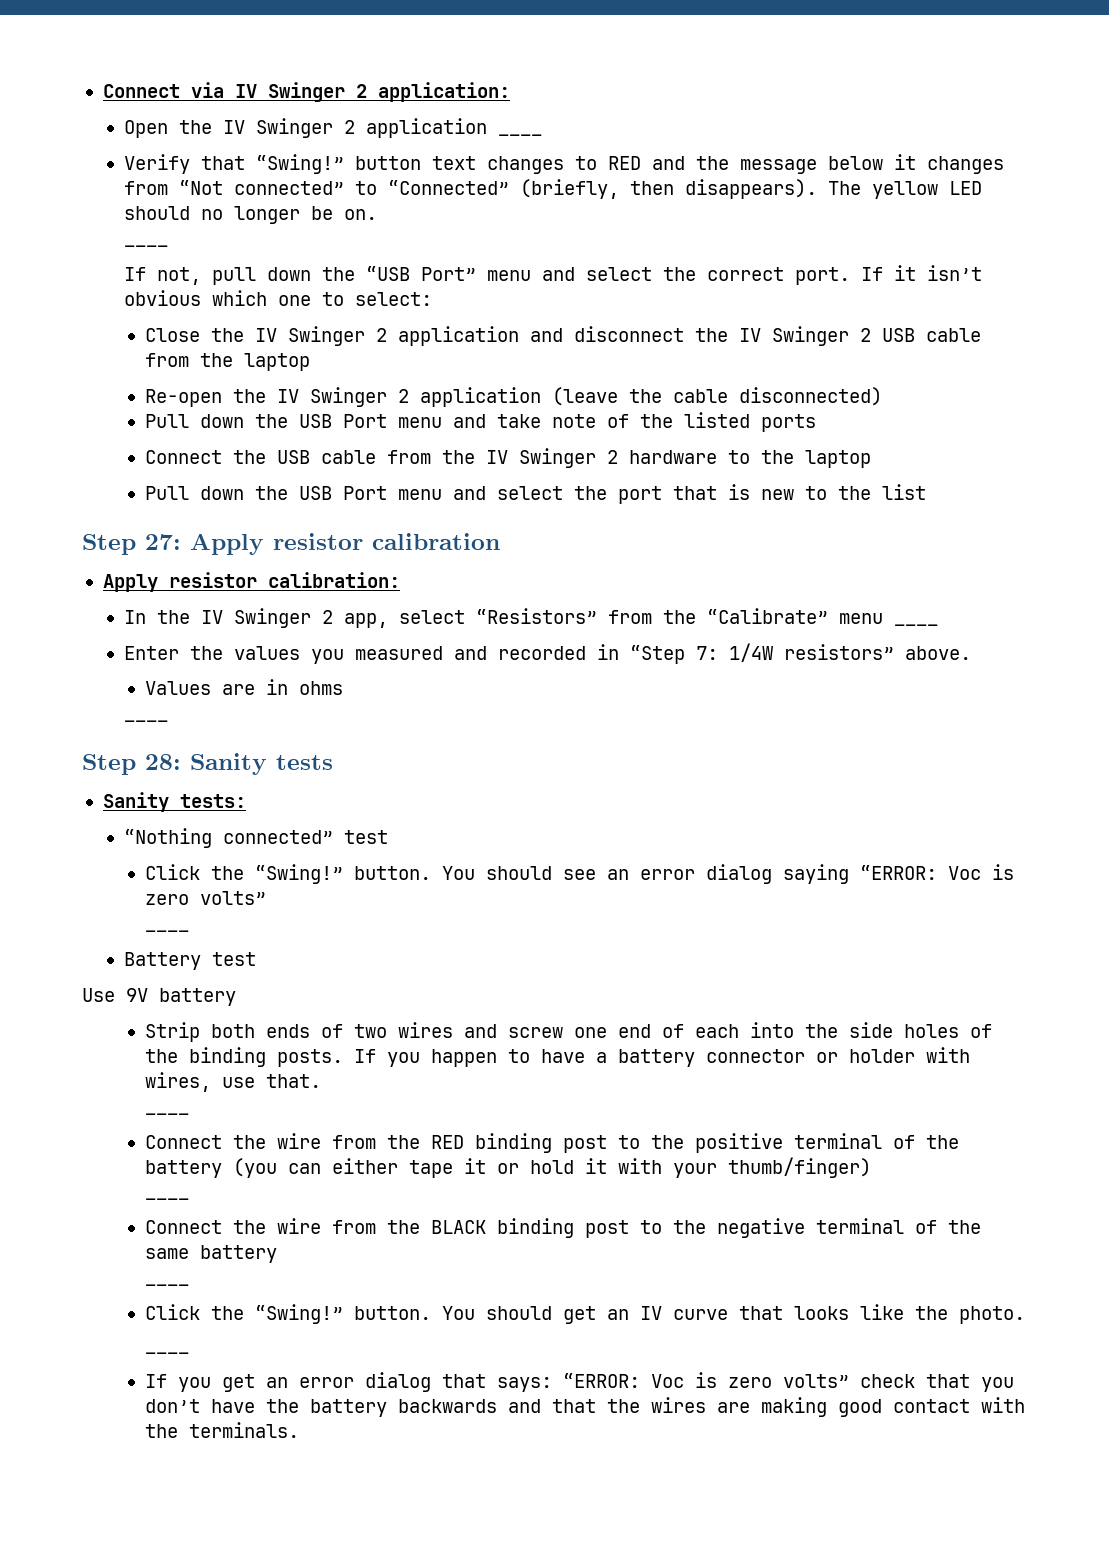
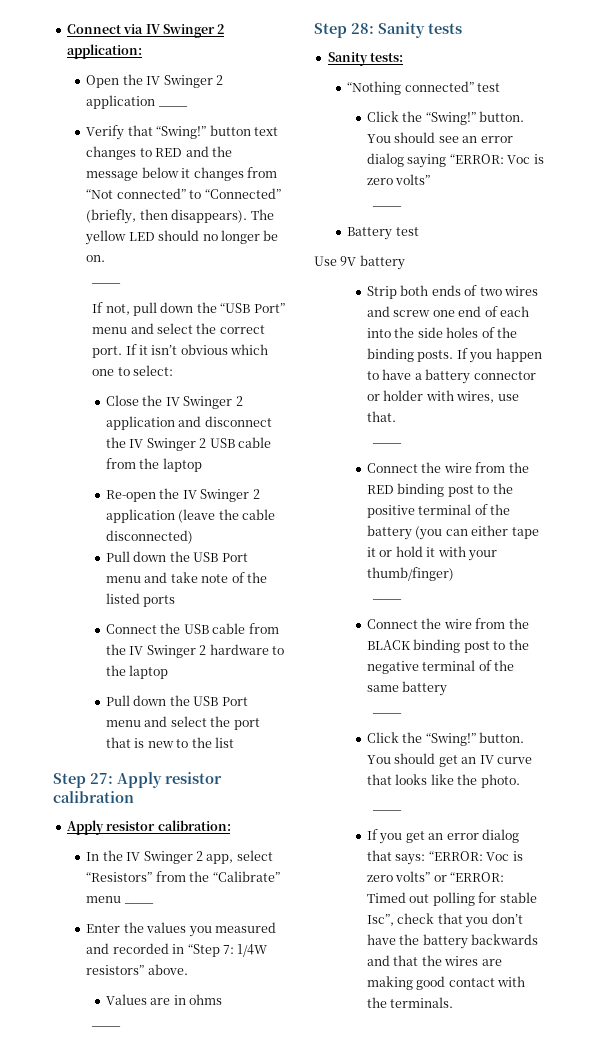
(850, 1381) none -> [433,872,505,882] [367,892,537,906] [367,914,395,926] or “ERROR: Timed out polling for stable Isc”,

